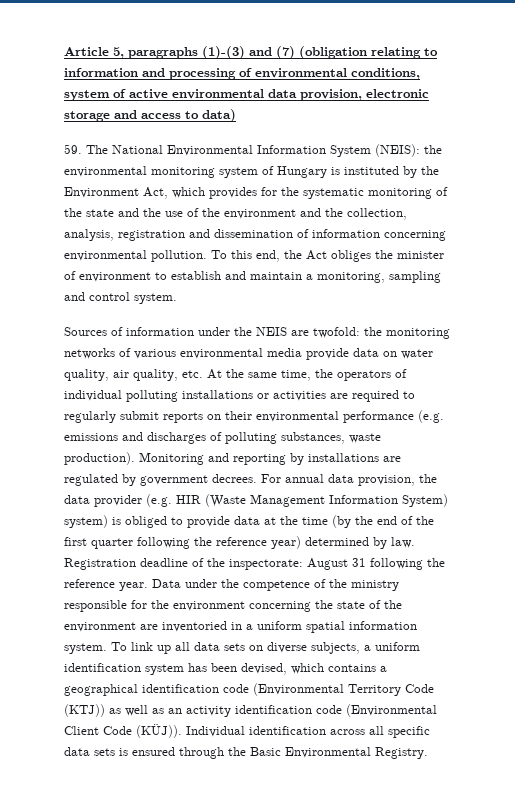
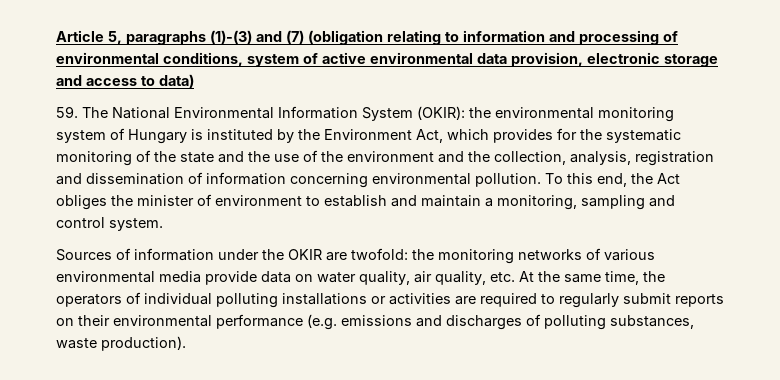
[375,144,420,157] (NEIS): -> [417,106,465,120] (OKIR):
[256,327,287,336] NEIS -> [288,249,322,260] OKIR
[139,452,401,465] [64,474,437,486] [64,494,448,507] [64,515,434,528] [64,536,415,549] [64,558,445,570] [64,579,399,591] [64,600,402,612] [64,621,417,633] [64,642,420,654] [64,663,387,675] [64,683,434,696] [64,704,437,717] [64,724,430,738] [64,747,428,759] Monitoring and reporting by installations are regulated by government decrees. For annual data provision, the data provider (e.g. HIR (Waste Management Information System) system) is obliged to provide data at the time (by the end of the first quarter following the reference year) determined by law. Registration deadline of the inspectorate: August 31 following the reference year. Data under the competence of the ministry responsible for the environment concerning the state of the environment are inventoried in a uniform spatial information system. To link up all data sets on diverse subjects, a uniform identification system has been devised, which contains a geographical identification code (Environmental Territory Code (KTJ)) as well as an activity identification code (Environmental Client Code (KÜJ)). Individual identification across all specific data sets is ensured through the Basic Environmental Registry. -> (186, 343) none

